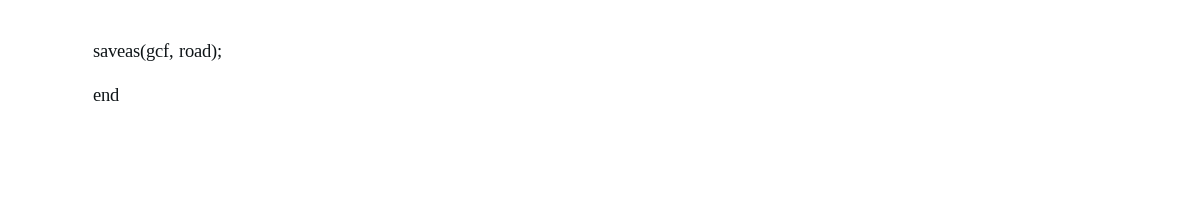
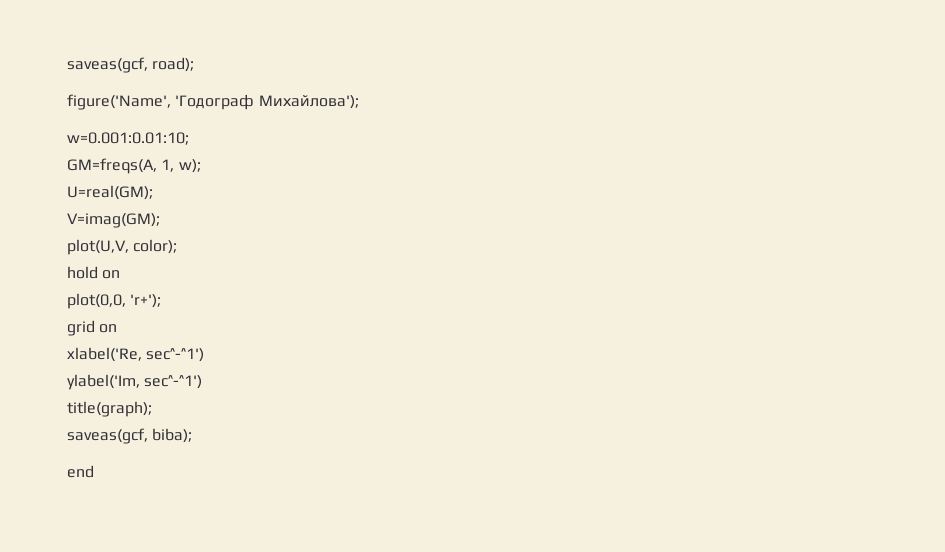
(222, 52) none -> [67,94,359,110] [67,132,189,145] [67,158,201,174] [67,185,153,200] [67,213,160,228] [67,239,178,255] [67,266,121,279] [67,293,162,309] [67,320,118,336] [67,347,205,362] [67,374,203,390] [67,401,152,417] [67,428,193,444] // figure('Name', 'Годограф Михайлова'); // w=0.001:0.01:10; // GM=freqs(A, 1, w); // U=real(GM); // V=imag(GM); // plot(U,V, color); // hold on // plot(0,0, 'r+'); // grid on // xlabel('Re, sec^-^1') // ylabel('Im, sec^-^1') // title(graph); // saveas(gcf, biba);

